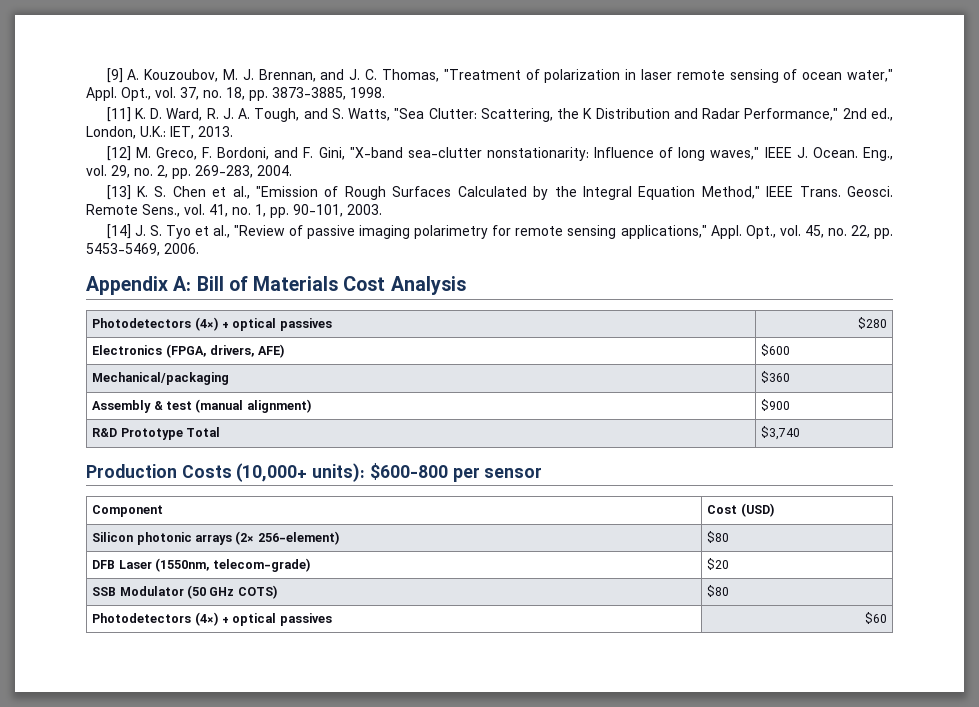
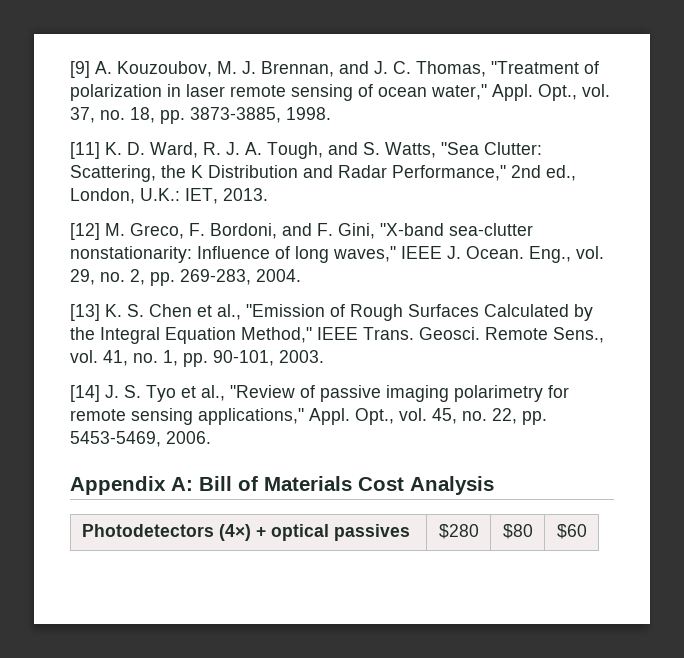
[92,344,286,358] [761,344,791,356] [92,372,230,385] [761,371,791,383] [92,399,312,413] [761,399,791,411] [92,427,221,440] [761,426,801,440] [86,463,543,482] [92,505,164,517] [707,503,775,517] [92,531,340,545] [707,531,730,543] [92,558,312,572] [707,558,730,570] [92,585,278,599] [707,585,730,597] [92,612,332,626] // Electronics (FPGA, drivers, AFE) | $600 // Mechanical/packaging | $360 // Assembly & test (manual alignment) | $900 // R&D Prototype Total | $3,740 // Production Costs (10,000+ units): $600-800 per sensor // Component | Cost (USD) // Silicon photonic arrays (2× 256-element) | $80 // DFB Laser (1550nm, telecom-grade) | $20 // SSB Modulator (50 GHz COTS) | $80 // Photodetectors (4×) + optical passives -> [503,524,534,539] | $80

